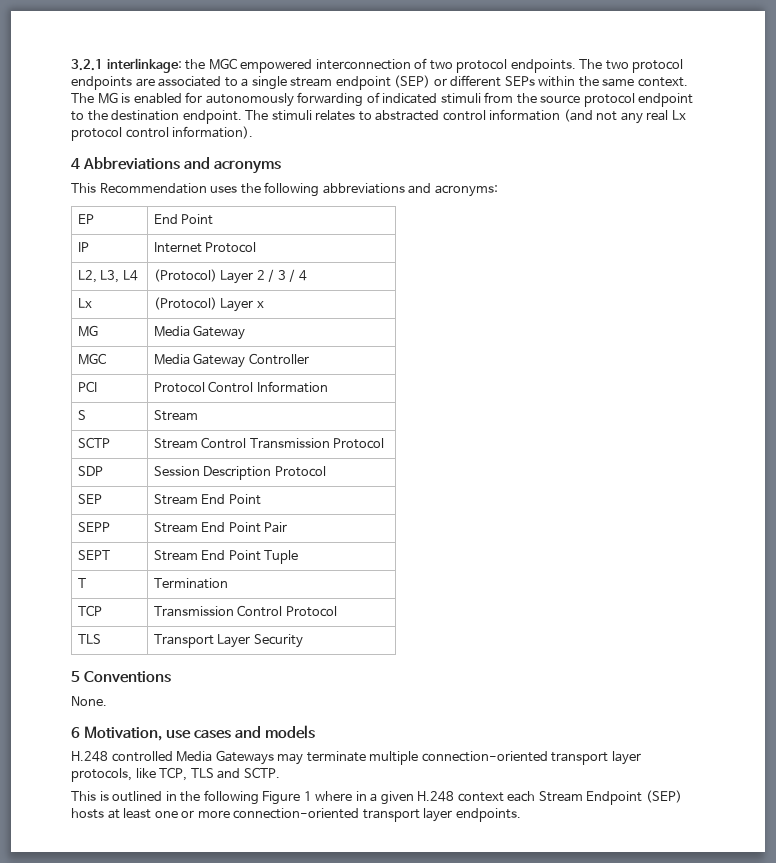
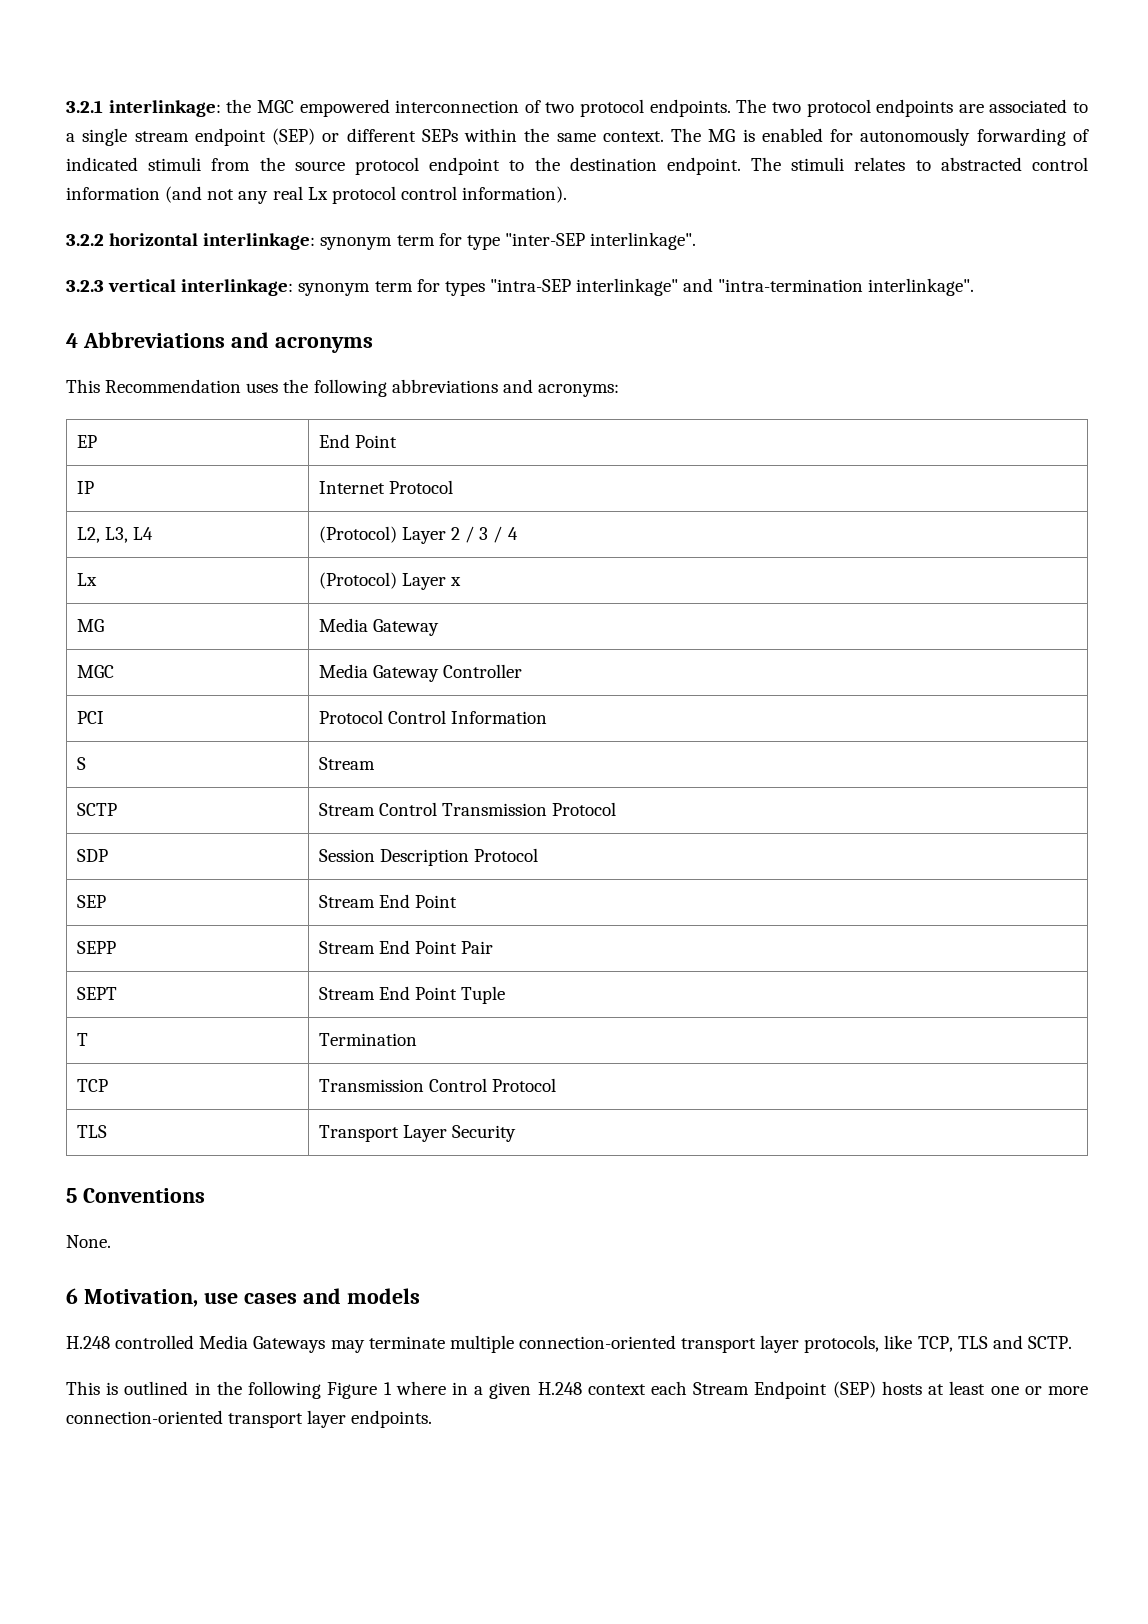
(254, 132) none -> [66,232,697,250] [66,278,975,296] // 3.2.2 horizontal interlinkage: synonym term for type "inter-SEP interlinkage". // 3.2.3 vertical interlinkage: synonym term for types "intra-SEP interlinkage" and "intra-termination interlinkage".

